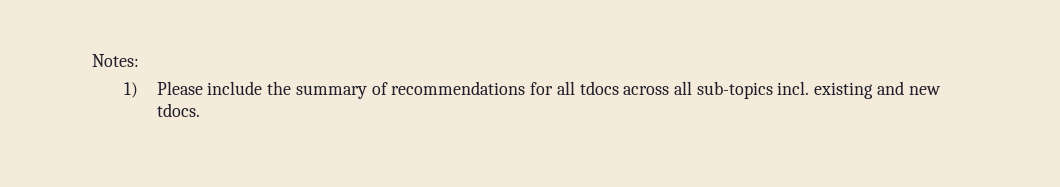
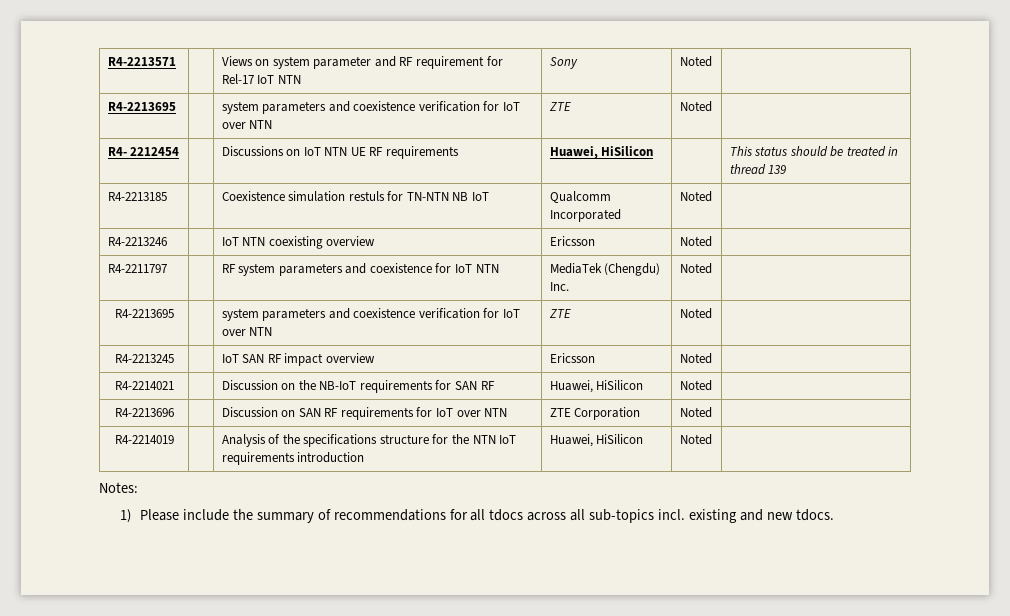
(92, 60) none -> [107,57,176,66] [221,56,503,69] [221,74,301,84] [549,57,578,69] [679,56,712,67] [107,102,176,111] [221,101,520,114] [221,120,273,129] [548,102,571,111] [679,101,712,112] [107,147,180,156] [221,146,459,159] [549,146,654,159] [729,146,899,157] [729,164,787,175] [107,192,167,201] [221,191,489,202] [549,191,611,203] [549,209,621,222] [679,191,712,202] [107,237,167,246] [221,236,376,249] [549,236,595,246] [679,236,712,247] [107,264,167,273] [221,263,499,276] [549,263,661,276] [549,282,569,291] [679,263,712,274] [114,309,174,318] [221,308,520,321] [221,327,273,336] [548,309,571,318] [679,308,712,319] [114,354,174,363] [221,353,375,366] [549,353,595,363] [679,353,712,364] [114,381,174,390] [221,380,495,393] [549,380,644,393] [679,380,712,391] [114,408,174,417] [221,407,508,420] [549,407,641,420] [679,407,712,418] [114,435,174,444] [221,434,517,447] [221,452,365,465] [549,434,644,447] [679,434,712,445] R4-2213571 | | Views on system parameter and RF requirement for Rel-17 IoT NTN | Sony | Noted | // R4-2213695 | | system parameters and coexistence verification for IoT over NTN | ZTE | Noted | // R4- 2212454 | | Discussions on IoT NTN UE RF requirements | Huawei, HiSilicon | | This status should be treated in thread 139 // R4-2213185 | | Coexistence simulation restuls for TN-NTN NB IoT | Qualcomm Incorporated | Noted | // R4-2213246 | | IoT NTN coexisting overview | Ericsson | Noted | // R4-2211797 | | RF system parameters and coexistence for IoT NTN | MediaTek (Chengdu) Inc. | Noted | // R4-2213695 | | system parameters and coexistence verification for IoT over NTN | ZTE | Noted | // R4-2213245 | | IoT SAN RF impact overview | Ericsson | Noted | // R4-2214021 | | Discussion on the NB-IoT requirements for SAN RF | Huawei, HiSilicon | Noted | // R4-2213696 | | Discussion on SAN RF requirements for IoT over NTN | ZTE Corporation | Noted | // R4-2214019 | | Analysis of the specifications structure for the NTN IoT requirements introduction | Huawei, HiSilicon | Noted | //

